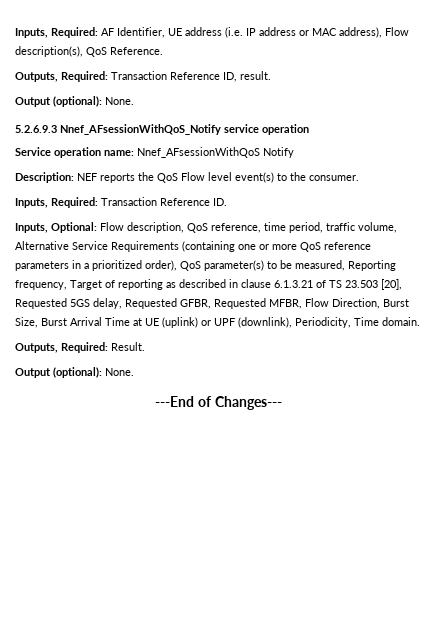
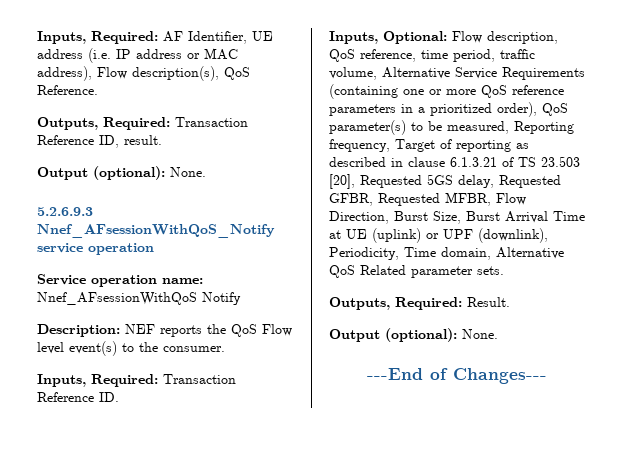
[382,317,420,326] domain. -> [441,247,564,260] [329,265,504,278] domain, Alternative QoS Related parameter sets.

